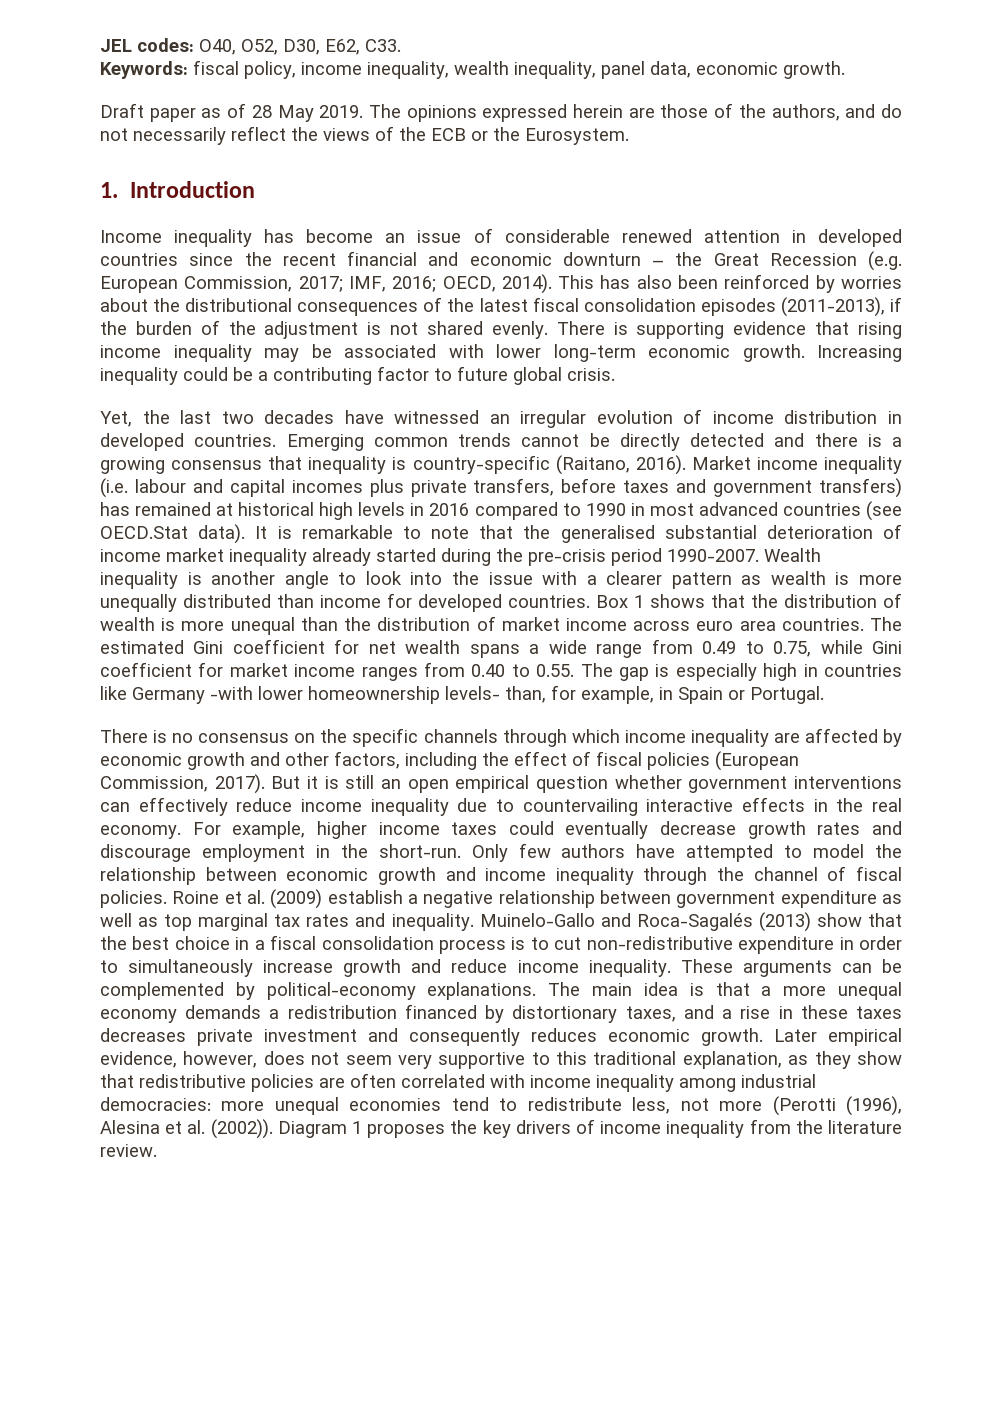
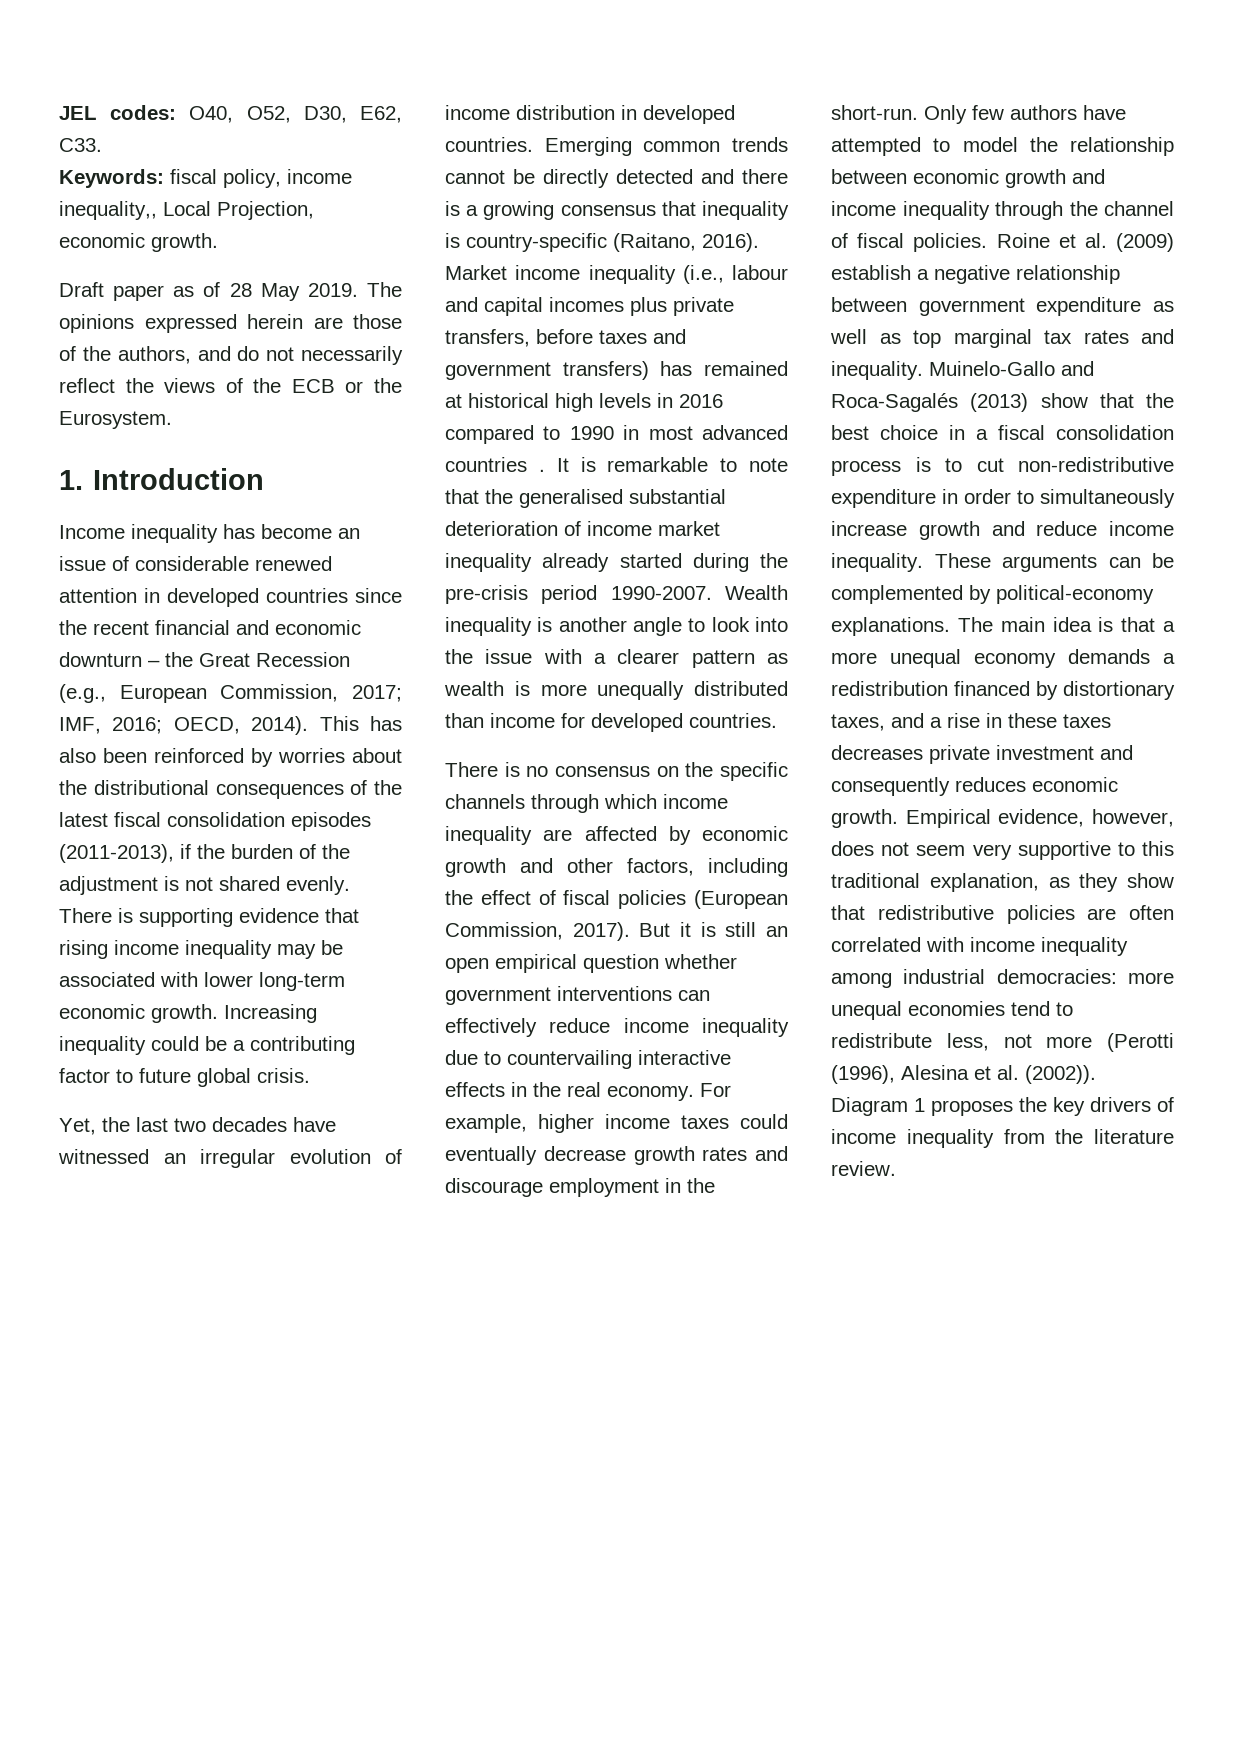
[367,61,691,79] inequality, wealth inequality, panel data, -> [59,201,314,220] inequality,, Local Projection,
[868,251,902,271] (e.g. -> [59,684,106,703] (e.g.,
[100,478,128,498] (i.e. -> [682,265,724,284] (i.e.,
[866,501,903,521] [100,524,246,544] (see OECD.Stat data). -> [538,469,545,472] .
[596,593,902,608] [100,616,902,635] [100,639,902,658] [100,662,902,681] [100,685,824,704] Box 1 shows that the distribution of wealth is more unequal than the distribution of market income across euro area countries. The estimated Gini coefficient for net wealth spans a wide range from 0.49 to 0.75, while Gini coefficient for market income ranges from 0.40 to 0.55. The gap is especially high in countries like Germany -with lower homeownership levels- than, for example, in Spain or Portugal. -> (777, 720) none
[774,1028,902,1046] Later empirical -> [905,809,991,828] Empirical

